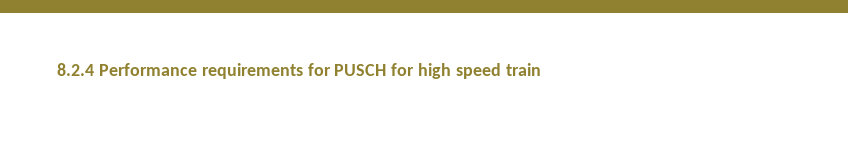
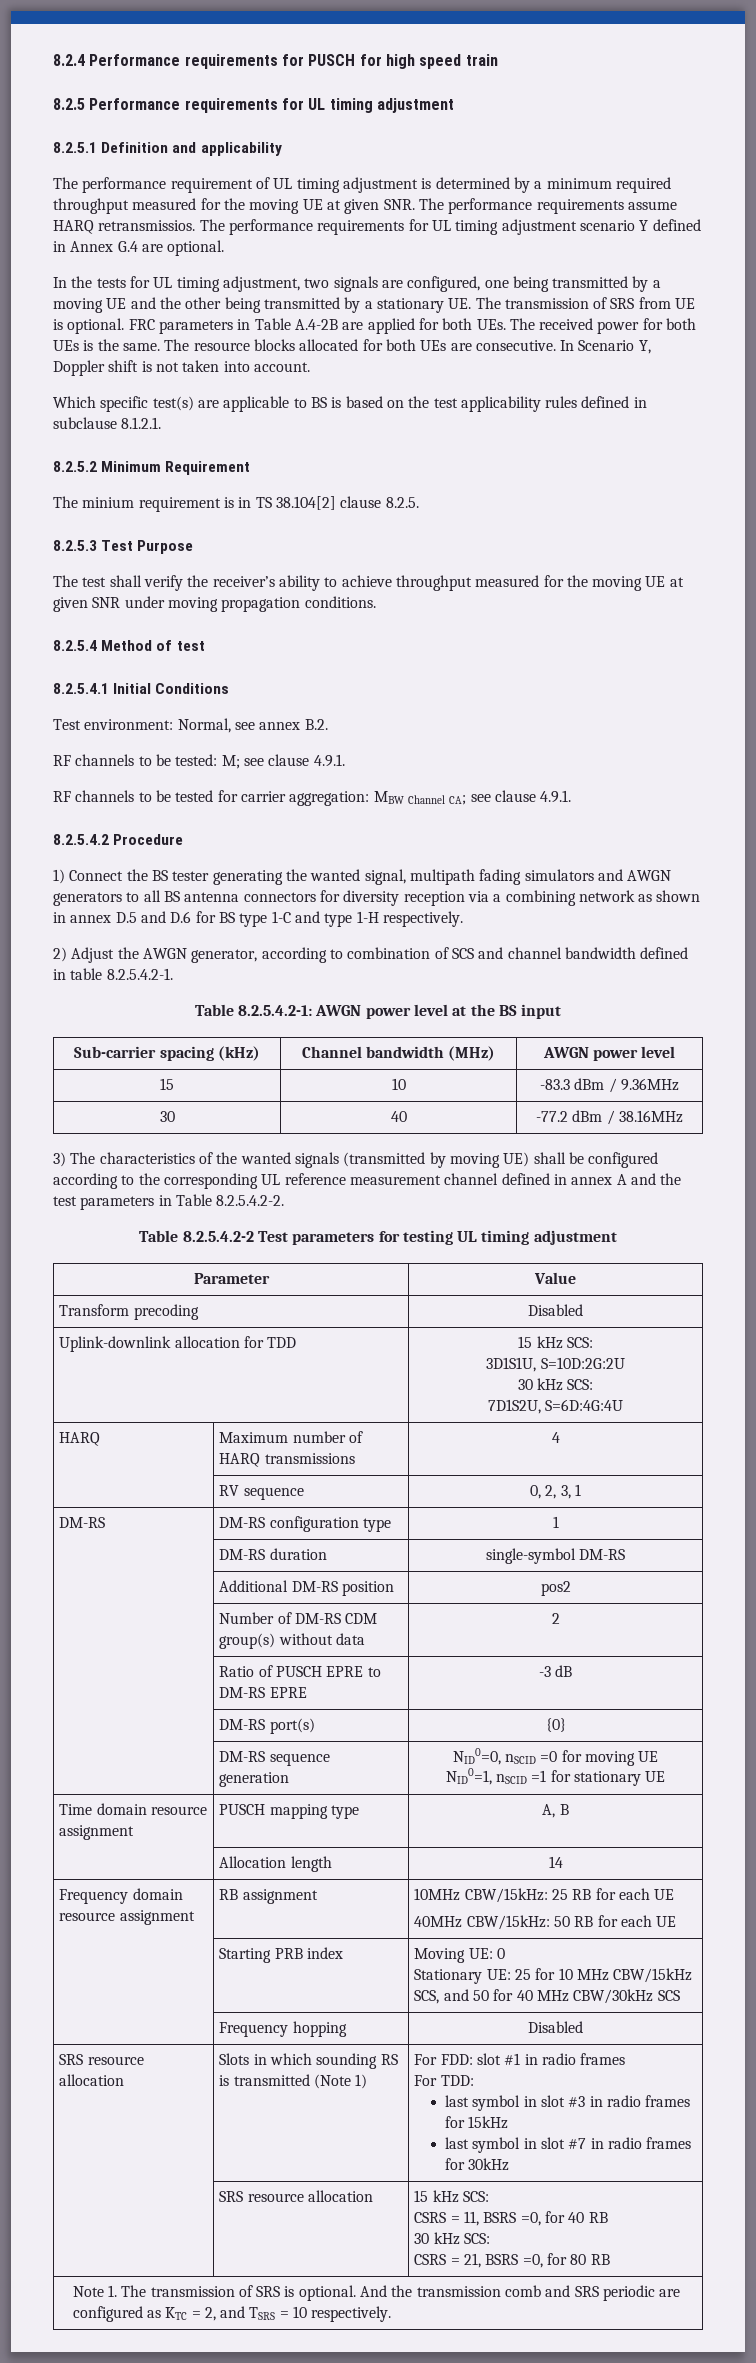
(541, 69) none -> [53,98,454,113] [53,142,282,156] [53,177,671,193] [53,198,677,214] [53,219,701,235] [53,240,225,256] [53,276,661,292] [53,297,696,313] [53,318,697,334] [53,339,651,354] [53,360,310,376] [53,396,647,412] [53,417,162,429] [53,461,251,475] [53,496,419,512] [53,540,194,554] [53,575,684,591] [53,596,376,612] [53,640,205,651] [53,683,230,694] [53,718,328,733] [53,754,345,769] [53,790,572,806] [53,834,184,845] [53,869,672,885] [53,890,701,906] [53,911,463,927] [53,947,689,963] [53,968,173,980] [194,1004,562,1019] [74,1046,260,1061] [301,1046,496,1061] [542,1046,676,1061] [160,1078,174,1090] [391,1078,406,1090] [540,1078,679,1093] [159,1111,175,1122] [390,1111,407,1122] [536,1110,683,1125] [53,1152,659,1168] [53,1173,682,1189] [53,1194,285,1210] [139,1230,617,1245] [193,1273,270,1284] [534,1272,576,1284] [59,1304,199,1320] [528,1304,583,1316] [59,1336,297,1352] [518,1336,593,1349] [486,1357,625,1372] [517,1378,594,1391] [487,1399,624,1414] [59,1432,101,1446] [219,1431,364,1443] [219,1453,355,1467] [551,1432,560,1443] [219,1485,304,1500] [530,1484,581,1499] [59,1517,106,1528] [219,1516,392,1532] [552,1516,559,1528] [219,1548,327,1560] [485,1548,626,1564] [219,1580,395,1596] [540,1581,571,1596] [219,1612,378,1624] [219,1633,366,1649] [551,1613,560,1624] [219,1665,381,1677] [219,1687,307,1698] [538,1665,573,1677] [219,1718,315,1734] [545,1718,566,1732] [219,1751,330,1766] [219,1772,290,1787] [452,1748,659,1766] [445,1768,666,1786] [59,1803,208,1815] [59,1825,135,1840] [219,1804,360,1819] [542,1804,569,1818] [219,1856,332,1872] [548,1856,563,1868] [59,1888,183,1904] [59,1910,195,1925] [219,1889,318,1904] [414,1888,675,1903] [414,1915,677,1930] [219,1947,344,1963] [414,1948,506,1963] [414,1968,693,1984] [414,1989,680,2004] [219,2021,347,2037] [528,2021,583,2033] [59,2054,144,2065] [59,2074,125,2086] [219,2053,398,2069] [219,2074,368,2089] [414,2053,626,2065] [414,2075,474,2086] [445,2095,691,2111] [445,2116,509,2129] [445,2137,692,2153] [445,2158,510,2171] [219,2190,374,2202] [414,2190,490,2203] [414,2211,608,2226] [414,2232,491,2245] [414,2253,610,2268] [72,2285,681,2301] [72,2306,392,2322] // 8.2.5 Performance requirements for UL timing adjustment // 8.2.5.1 Definition and applicability // The performance requirement of UL timing adjustment is determined by a minimum required throughput measured for the moving UE at given SNR. The performance requirements assume HARQ retransmissios. The performance requirements for UL timing adjustment scenario Y defined in Annex G.4 are optional. // In the tests for UL timing adjustment, two signals are configured, one being transmitted by a moving UE and the other being transmitted by a stationary UE. The transmission of SRS from UE is optional. FRC parameters in Table A.4-2B are applied for both UEs. The received power for both UEs is the same. The resource blocks allocated for both UEs are consecutive. In Scenario Y, Doppler shift is not taken into account. // Which specific test(s) are applicable to BS is based on the test applicability rules defined in subclause 8.1.2.1. // 8.2.5.2 Minimum Requirement // The minium requirement is in TS 38.104[2] clause 8.2.5. // 8.2.5.3 Test Purpose // The test shall verify the receiver’s ability to achieve throughput measured for the moving UE at given SNR under moving propagation conditions. // 8.2.5.4 Method of test // 8.2.5.4.1 Initial Conditions // Test environment: Normal, see annex B.2. // RF channels to be tested: M; see clause 4.9.1. // RF channels to be tested for carrier aggregation: MBW Channel CA; see clause 4.9.1. // 8.2.5.4.2 Procedure // 1) Connect the BS tester generating the wanted signal, multipath fading simulators and AWGN generators to all BS antenna connectors for diversity reception via a combining network as shown in annex D.5 and D.6 for BS type 1-C and type 1-H respectively. // 2) Adjust the AWGN generator, according to combination of SCS and channel bandwidth defined in table 8.2.5.4.2-1. // Table 8.2.5.4.2-1: AWGN power level at the BS input // Sub-carrier spacing (kHz) | Channel bandwidth (MHz) | AWGN power level // 15 | 10 | -83.3 dBm / 9.36MHz // 30 | 40 | -77.2 dBm / 38.16MHz // 3) The characteristics of the wanted signals (transmitted by moving UE) shall be configured according to the corresponding UL reference measurement channel defined in annex A and the test parameters in Table 8.2.5.4.2-2. // Table 8.2.5.4.2-2 Test parameters for testing UL timing adjustment // Parameter | Value // Transform precoding | Disabled // Uplink-downlink allocation for TDD | 15 kHz SCS: // 3D1S1U, S=10D:2G:2U // 30 kHz SCS: // 7D1S2U, S=6D:4G:4U // HARQ | Maximum number of HARQ transmissions | 4 // | RV sequence | 0, 2, 3, 1 // DM-RS | DM-RS configuration type | 1 // | DM-RS duration | single-symbol DM-RS // | Additional DM-RS position | pos2 // | Number of DM-RS CDM group(s) without data | 2 // | Ratio of PUSCH EPRE to DM-RS EPRE | -3 dB // | DM-RS port(s) | {0} // | DM-RS sequence generation | NID0=0, nSCID =0 for moving UE // NID0=1, nSCID =1 for stationary UE // Time domain resource assignment | PUSCH mapping type | A, B // | Allocation length | 14 // Frequency domain resource assignment | RB assignment | 10MHz CBW/15kHz: 25 RB for each UE // 40MHz CBW/15kHz: 50 RB for each UE // | Starting PRB index | Moving UE: 0 // Stationary UE: 25 for 10 MHz CBW/15kHz SCS, and 50 for 40 MHz CBW/30kHz SCS // | Frequency hopping | Disabled // SRS resource allocation | Slots in which sounding RS is transmitted (Note 1) | For FDD: slot #1 in radio frames // For TDD: // last symbol in slot #3 in radio frames for 15kHz // last symbol in slot #7 in radio frames for 30kHz // | SRS resource allocation | 15 kHz SCS: // CSRS = 11, BSRS =0, for 40 RB // 30 kHz SCS: // CSRS = 21, BSRS =0, for 80 RB // Note 1. The transmission of SRS is optional. And the transmission comb and SRS periodic are configured as KTC = 2, and TSRS = 10 respectively.

